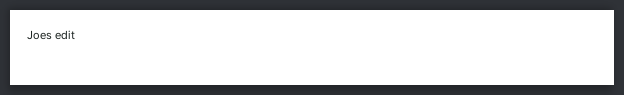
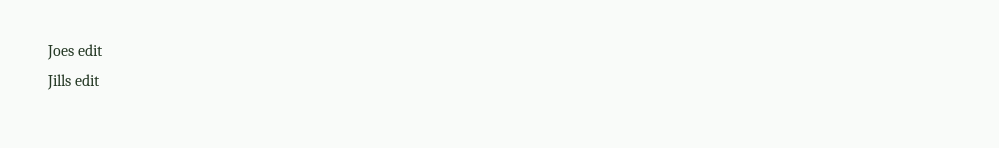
(76, 35) none -> [47,74,101,90] // Jills edit

